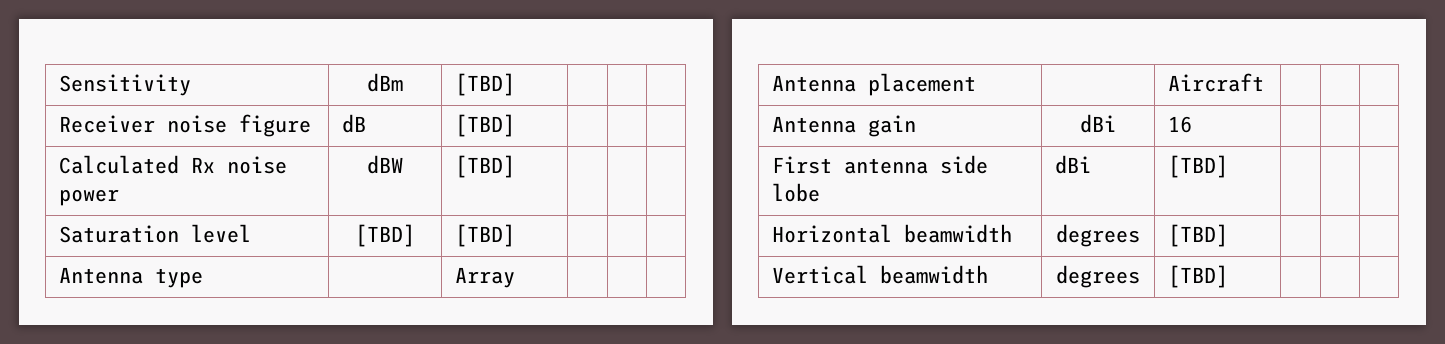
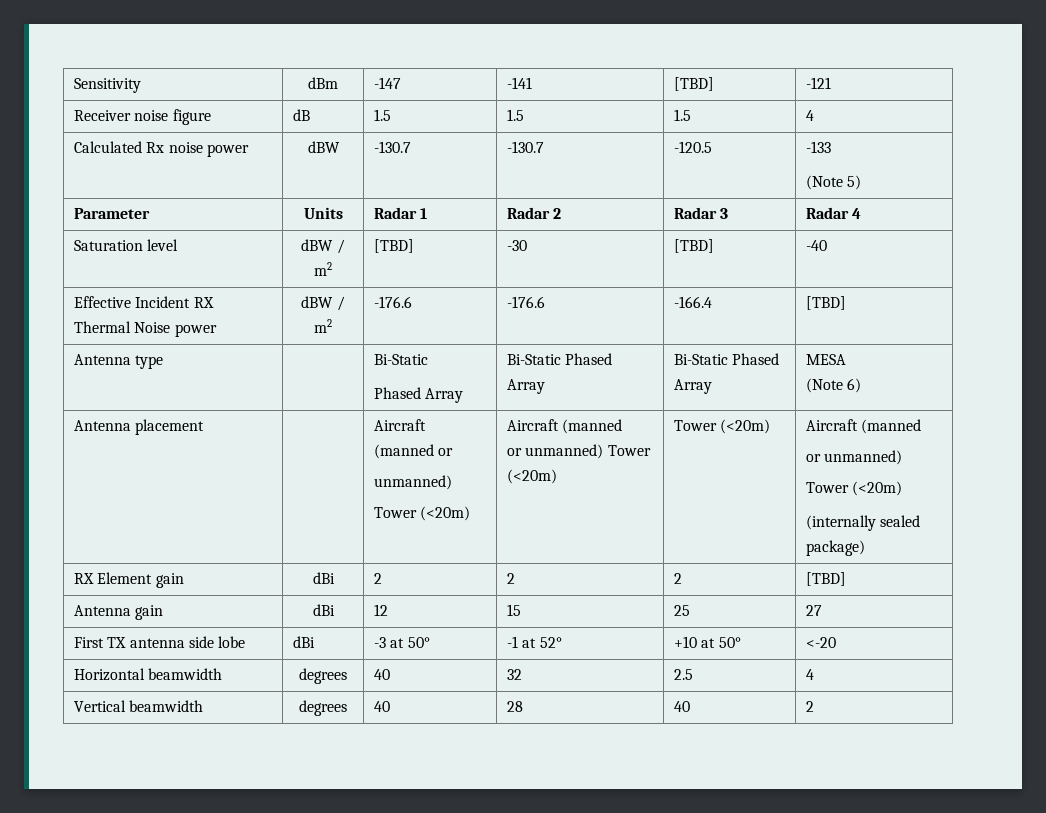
[455,73,516,96] | [TBD] | | | -> [373,77,401,89] [506,77,532,89] [673,77,714,91] [805,77,831,89] | -147 | -141 | [TBD] | -121
[455,114,516,137] [TBD] | | | -> [373,109,391,121] [506,109,524,121] [673,109,691,121] [805,110,814,121] 1.5 | 1.5 | 1.5 | 4
[455,155,516,178] [59,224,252,243] [355,224,415,247] [455,224,516,247] [TBD] | | | // Saturation level | [TBD] | [TBD] | | | -> [373,141,411,153] [506,141,544,153] [673,141,712,153] [805,141,831,153] [805,175,862,190] [73,208,150,219] [303,207,343,219] [373,207,428,219] [506,207,562,219] [673,207,729,219] [805,207,862,219] [73,239,179,251] [301,239,345,254] [314,262,332,276] [373,239,414,253] [506,240,527,251] [673,239,714,253] [805,240,827,251] [73,296,214,308] [73,321,217,337] [301,296,345,311] [314,319,332,333] [373,296,412,308] [506,296,545,308] [673,296,712,308] [805,296,846,310] -130.7 | -130.7 | -120.5 | -133 // (Note 5) // Parameter | Units | Radar 1 | Radar 2 | Radar 3 | Radar 4 // Saturation level | dBW / m2 | [TBD] | -30 | [TBD] | -40 // Effective Incident RX Thermal Noise power | dBW / m2 | -176.6 | -176.6 | -166.4 | [TBD]
[455,267,516,288] [772,73,977,96] [1168,73,1265,92] Array | | | // Antenna placement | | Aircraft | | | -> [373,354,428,365] [373,387,464,403] [506,353,613,365] [506,379,545,394] [673,353,780,365] [673,379,712,394] [805,354,846,365] [805,378,862,393] [73,419,205,435] [373,419,426,431] [373,444,454,459] [373,475,452,490] [373,506,471,521] [506,419,623,434] [506,444,651,459] [506,469,557,484] [673,419,771,434] [805,419,922,434] [805,450,903,465] [805,481,903,496] [805,515,921,531] [805,540,865,556] [73,572,184,588] [312,572,335,584] [373,573,382,584] [506,573,515,584] [673,573,682,584] [805,572,846,586] Bi-Static // Phased Array | Bi-Static Phased Array | Bi-Static Phased Array | MESA // (Note 6) // Antenna placement | | Aircraft (manned or // unmanned) // Tower (<20m) | Aircraft (manned // or unmanned) Tower (<20m) | Tower (<20m) | Aircraft (manned // or unmanned) // Tower (<20m) // (internally sealed package) // RX Element gain | dBi | 2 | 2 | 2 | [TBD]
[1168,116,1193,133] 16 | | | -> [373,604,388,616] [506,604,521,616] [673,605,690,616] [805,605,822,616] 12 | 15 | 25 | 27
(833, 165) none -> [107,637,127,648] TX
[1168,155,1229,178] [TBD] | | | -> [373,637,430,648] [506,636,562,648] [673,636,741,648] [805,637,836,648] -3 at 50° | -1 at 52° | +10 at 50° | <-20
[1168,224,1229,247] [TBD] | | | -> [373,669,390,680] [506,669,522,680] [673,669,693,680] [805,669,814,680] 40 | 32 | 2.5 | 4
[1168,265,1229,288] [TBD] | | | -> [373,701,390,712] [506,701,523,712] [673,701,690,712] [805,701,814,712] 40 | 28 | 40 | 2

